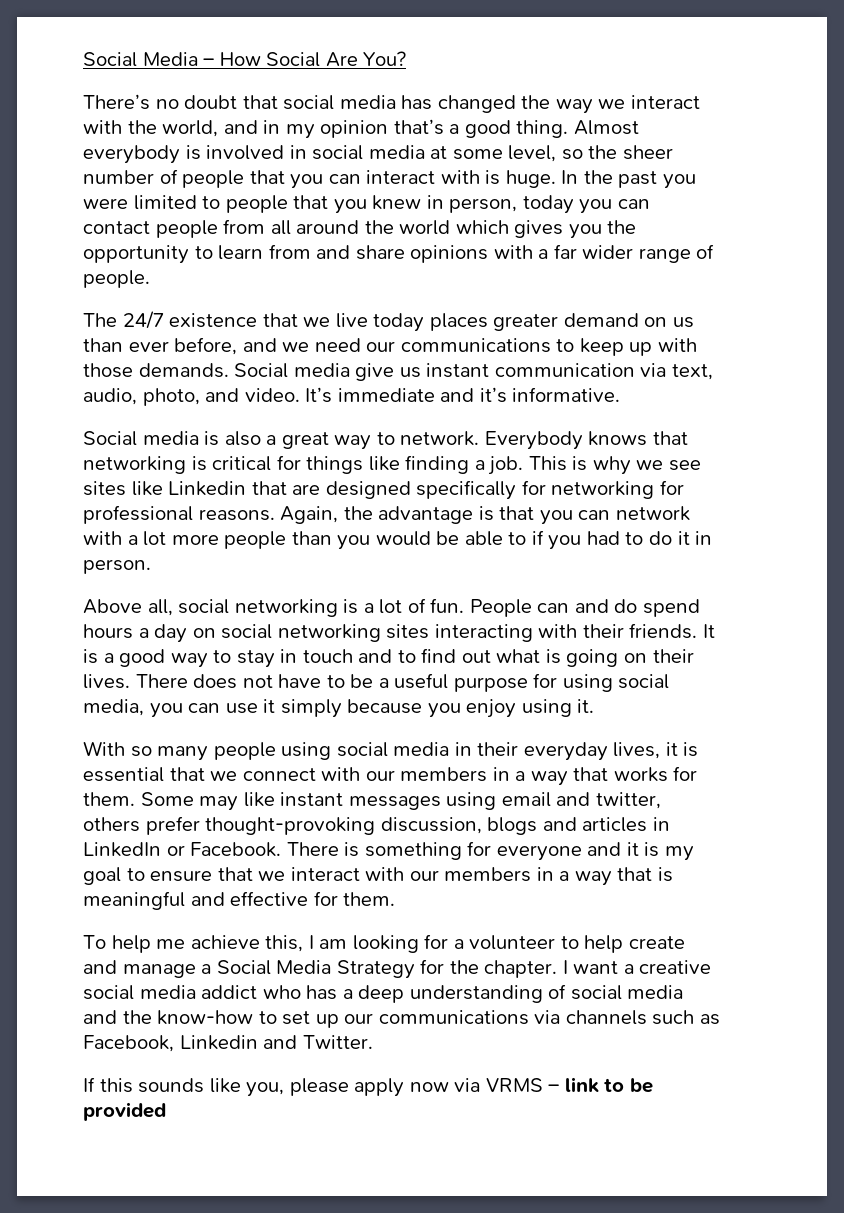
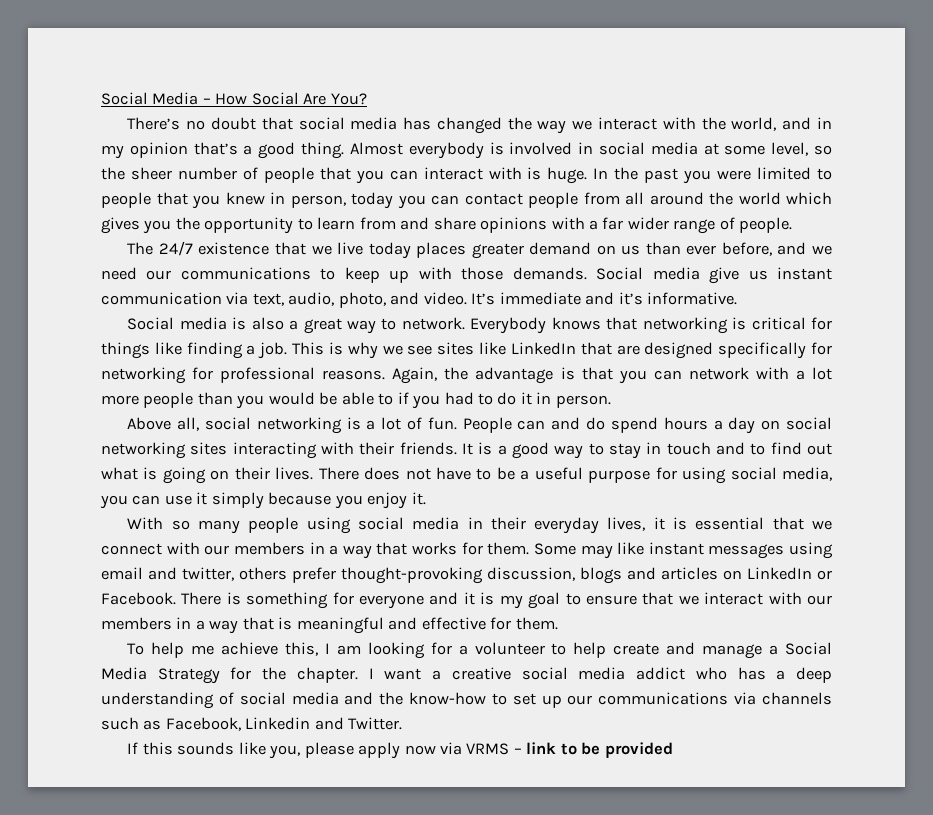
[168,481,247,496] Linkedin -> [510,342,576,355] LinkedIn
[521,699,572,717] using -> (408, 500) none
[652,817,670,831] in -> [723,570,742,580] on

